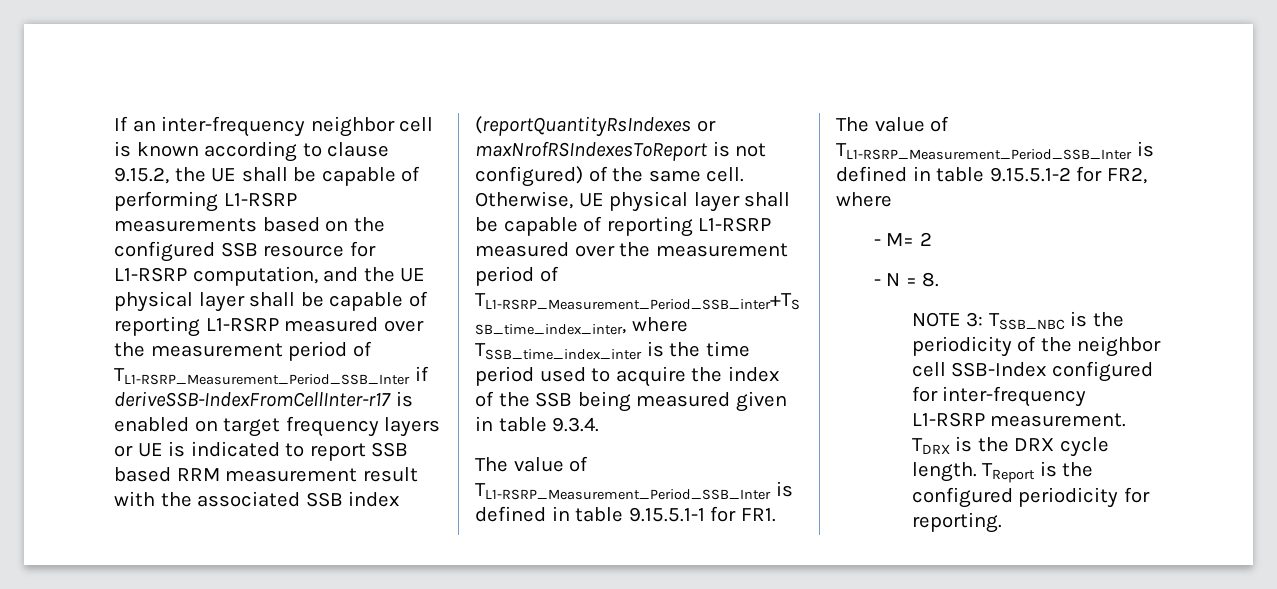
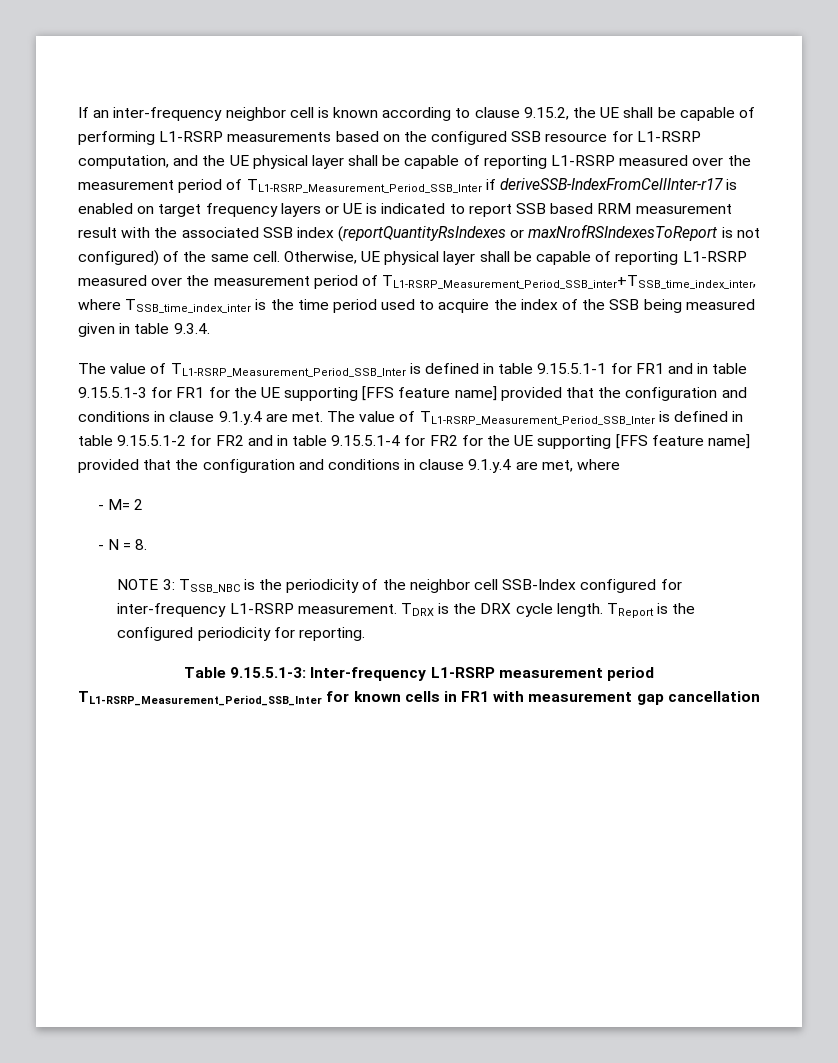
[740,508,776,522] FR1. -> [635,363,748,374] [78,386,747,401] [78,411,323,425] FR1 and in table 9.15.5.1-3 for FR1 for the UE supporting [FFS feature name] provided that the configuration and conditions in clause 9.1.y.4 are met.
[1106,167,1147,184] FR2, -> [215,434,750,449] [78,459,573,473] FR2 and in table 9.15.5.1-4 for FR2 for the UE supporting [FFS feature name] provided that the configuration and conditions in clause 9.1.y.4 are met,
(1002, 522) none -> [184,667,654,681] [78,691,760,706] // Table 9.15.5.1-3: Inter-frequency L1-RSRP measurement period TL1-RSRP_Measurement_Period_SSB_Inter for known cells in FR1 with measurement gap cancellation

